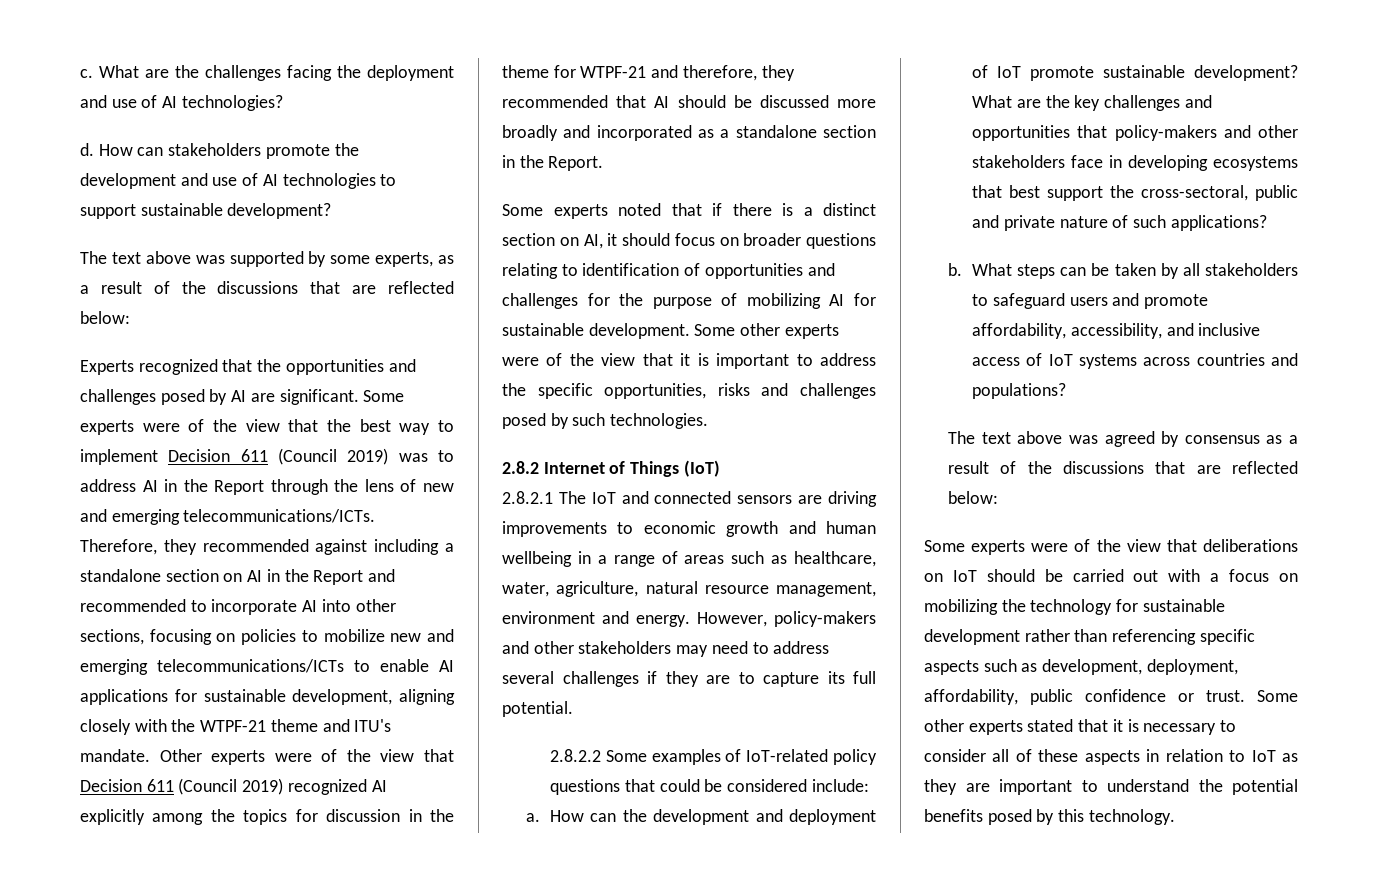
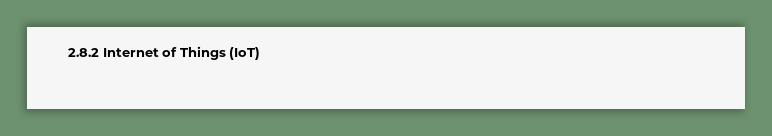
[80,65,454,81] [80,95,283,111] [80,143,359,159] [80,173,397,189] [80,203,332,219] [80,251,454,267] [80,281,454,294] [80,311,130,324] [80,359,416,375] [80,389,405,405] [80,419,454,435] [80,448,454,465] [80,479,454,495] [80,509,376,525] [80,539,454,555] [80,569,396,585] [80,599,396,615] [80,629,455,645] [80,659,454,675] [80,689,455,705] [80,719,392,735] [80,749,454,765] [80,778,387,795] [80,809,455,825] [502,65,795,81] [502,95,876,108] [502,125,876,141] [502,155,604,171] [502,203,876,219] [502,233,876,249] [502,263,835,279] [502,293,876,309] [502,323,839,339] [502,353,877,369] [502,383,876,399] [502,413,709,429] c. What are the challenges facing the deployment and use of AI technologies? // d. How can stakeholders promote the development and use of AI technologies to support sustainable development? // The text above was supported by some experts, as a result of the discussions that are reflected below: // Experts recognized that the opportunities and challenges posed by AI are significant. Some experts were of the view that the best way to implement Decision 611 (Council 2019) was to address AI in the Report through the lens of new and emerging telecommunications/ICTs. Therefore, they recommended against including a standalone section on AI in the Report and recommended to incorporate AI into other sections, focusing on policies to mobilize new and emerging telecommunications/ICTs to enable AI applications for sustainable development, aligning closely with the WTPF-21 theme and ITU's mandate. Other experts were of the view that Decision 611 (Council 2019) recognized AI explicitly among the topics for discussion in the theme for WTPF-21 and therefore, they recommended that AI should be discussed more broadly and incorporated as a standalone section in the Report. // Some experts noted that if there is a distinct section on AI, it should focus on broader questions relating to identification of opportunities and challenges for the purpose of mobilizing AI for sustainable development. Some other experts were of the view that it is important to address the specific opportunities, risks and challenges posed by such technologies. // -> (68, 52) none
[502,491,877,507] [502,521,876,537] [502,551,876,567] [502,581,876,597] [502,611,876,627] [502,641,830,657] [502,671,876,687] [502,701,573,717] [550,749,877,765] [550,779,869,795] [526,809,876,825] [972,65,1298,81] [972,95,1212,111] [972,125,1298,141] [972,155,1298,171] [972,185,1298,201] [972,215,1267,231] [948,263,1298,279] [972,293,1208,309] [972,323,1261,339] [972,353,1298,369] [972,383,1067,399] [948,431,1298,447] [948,461,1298,474] [948,491,999,504] [924,539,1298,555] [924,569,1298,582] [924,599,1225,615] [924,629,1255,645] [924,659,1238,675] [924,689,1298,705] [924,719,1237,735] [924,749,1298,765] [924,779,1298,795] [924,809,1175,825] // 2.8.2.1 The IoT and connected sensors are driving improvements to economic growth and human wellbeing in a range of areas such as healthcare, water, agriculture, natural resource management, environment and energy. However, policy-makers and other stakeholders may need to address several challenges if they are to capture its full potential. // 2.8.2.2 Some examples of IoT-related policy questions that could be considered include: // a. How can the development and deployment of IoT promote sustainable development? What are the key challenges and opportunities that policy-makers and other stakeholders face in developing ecosystems that best support the cross-sectoral, public and private nature of such applications? // b. What steps can be taken by all stakeholders to safeguard users and promote affordability, accessibility, and inclusive access of IoT systems across countries and populations? // The text above was agreed by consensus as a result of the discussions that are reflected below: // Some experts were of the view that deliberations on IoT should be carried out with a focus on mobilizing the technology for sustainable development rather than referencing specific aspects such as development, deployment, affordability, public confidence or trust. Some other experts stated that it is necessary to consider all of these aspects in relation to IoT as they are important to understand the potential benefits posed by this technology. -> (261, 53) none

